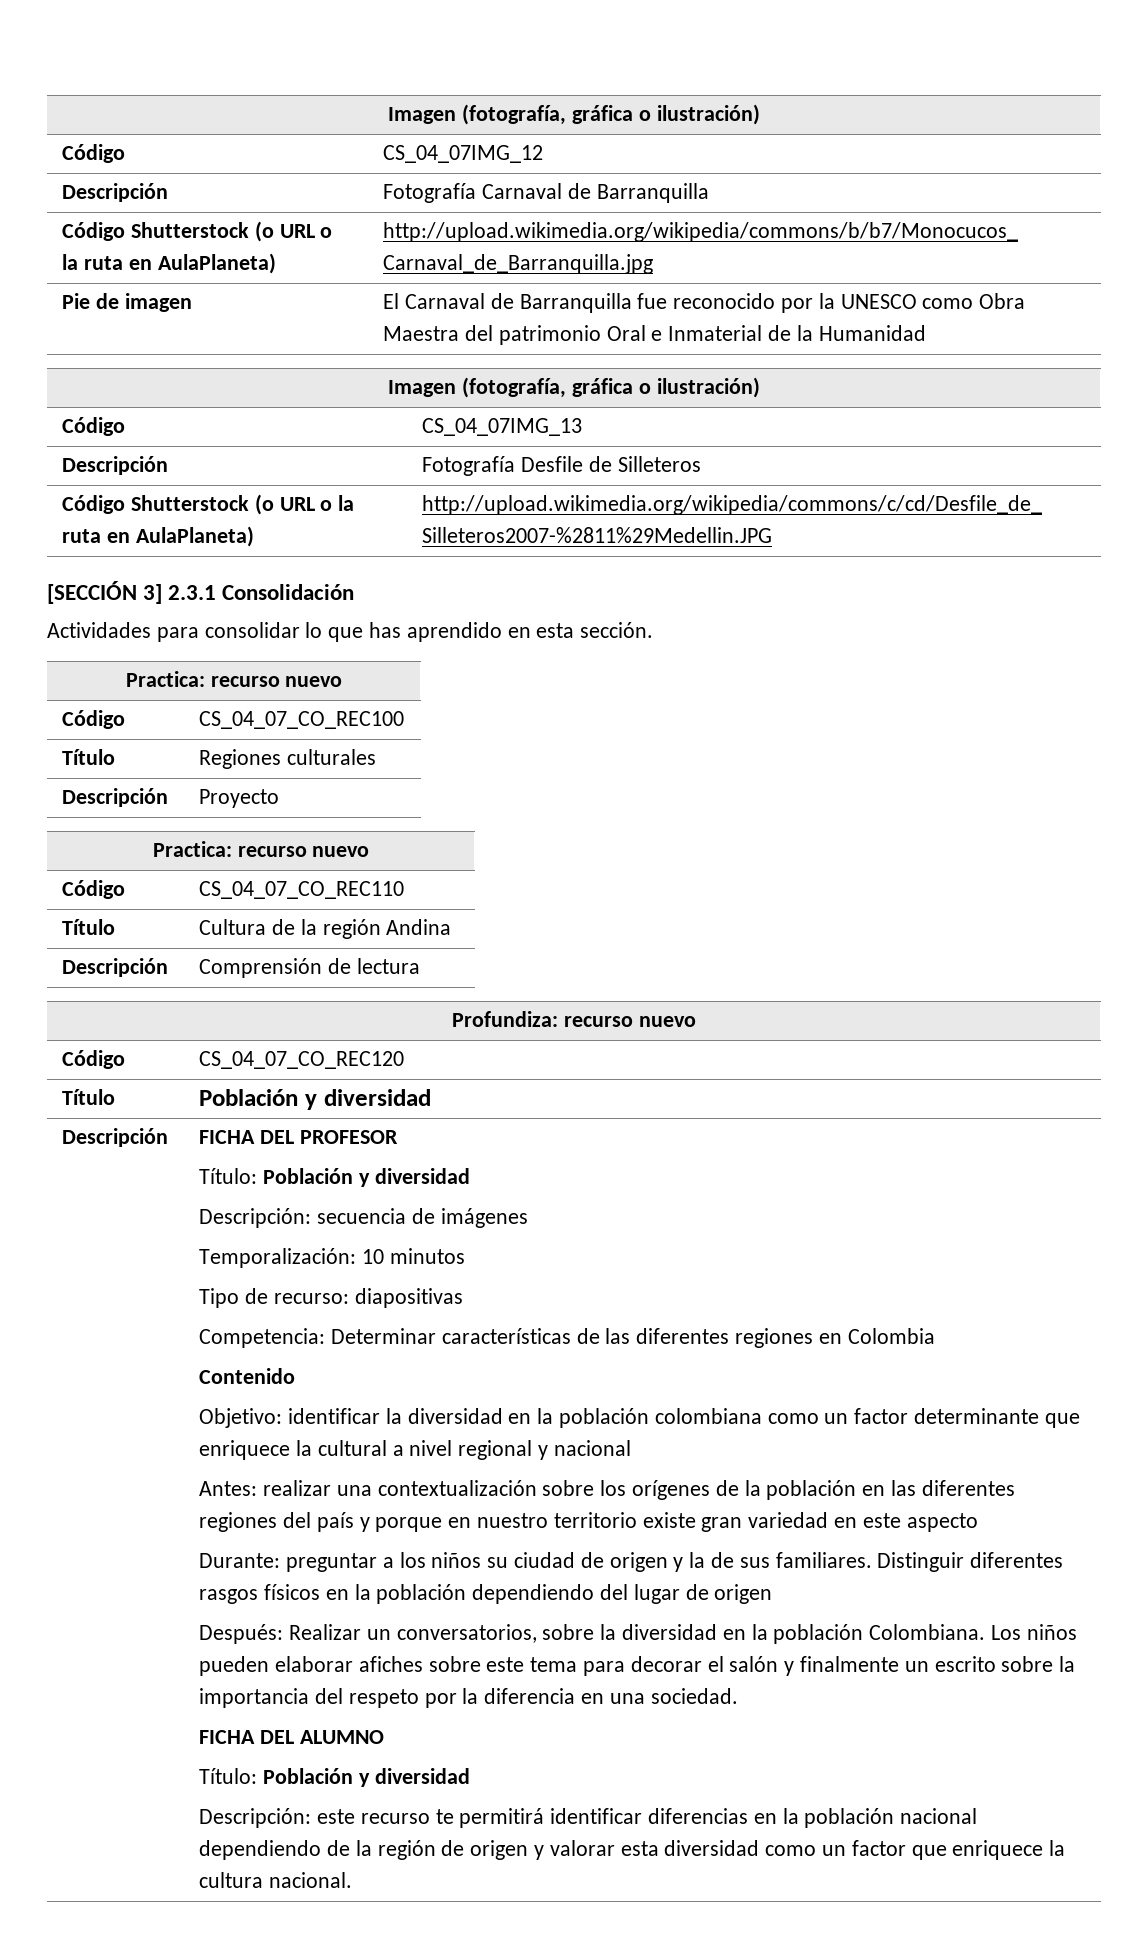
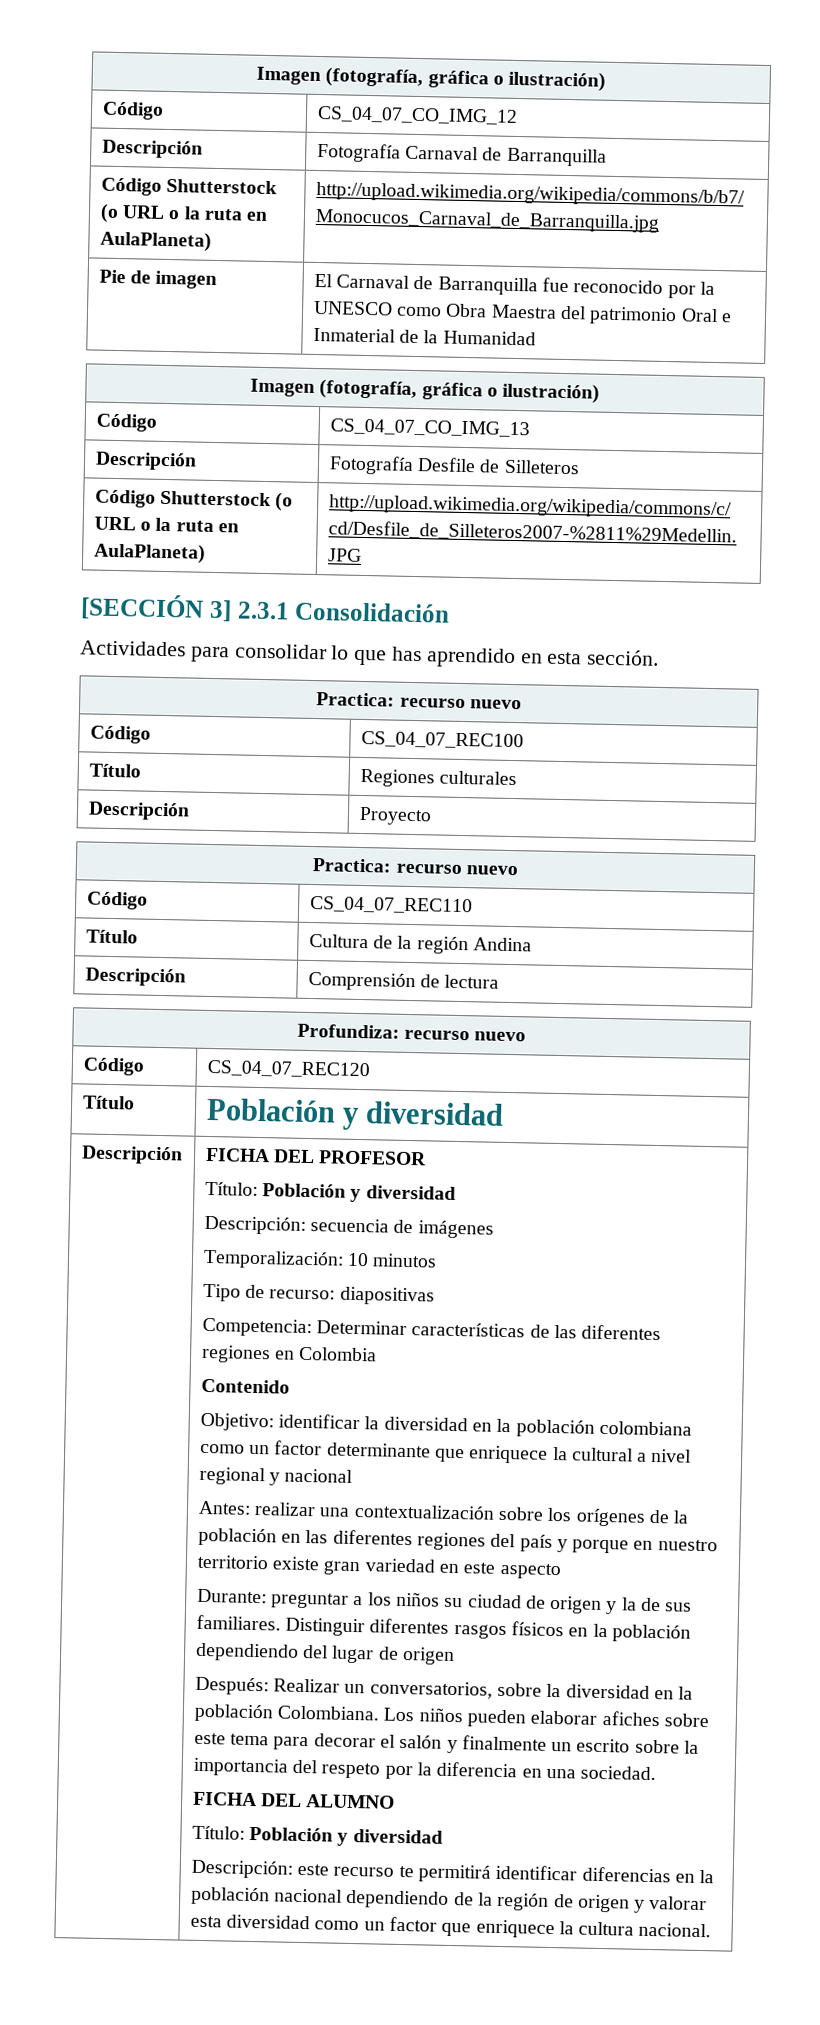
[388,104,760,125] [62,144,126,163] [383,145,544,163] Imagen (fotografía, gráfica o ilustración) // Código | CS_04_07IMG_12 -> [255,66,607,92] [101,101,164,120] [316,105,518,125] Imagen (fotografía, gráfica o ilustración) // Código | CS_04_07_CO_IMG_12
[422,418,583,436] CS_04_07IMG_13 -> [329,418,530,438] CS_04_07_CO_IMG_13
[199,711,405,729] CS_04_07_CO_REC100 -> [360,730,524,750] CS_04_07_REC100
[199,881,405,899] CS_04_07_CO_REC110 -> [309,895,473,915] CS_04_07_REC110
[199,1051,405,1069] CS_04_07_CO_REC120 -> [206,1059,370,1079] CS_04_07_REC120

